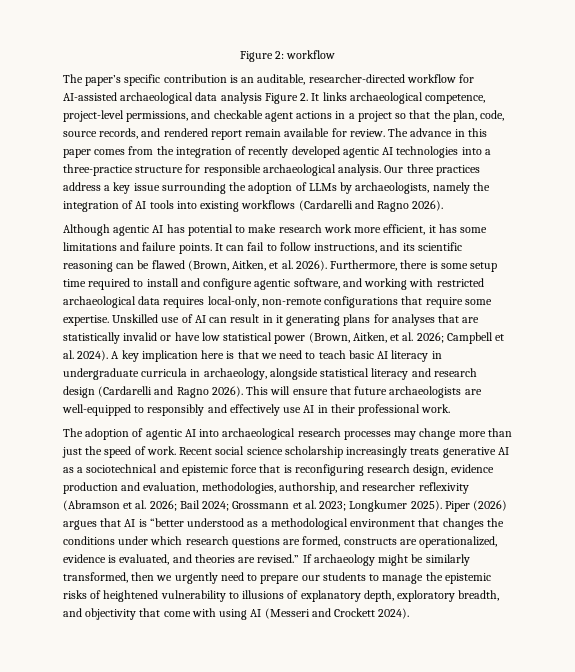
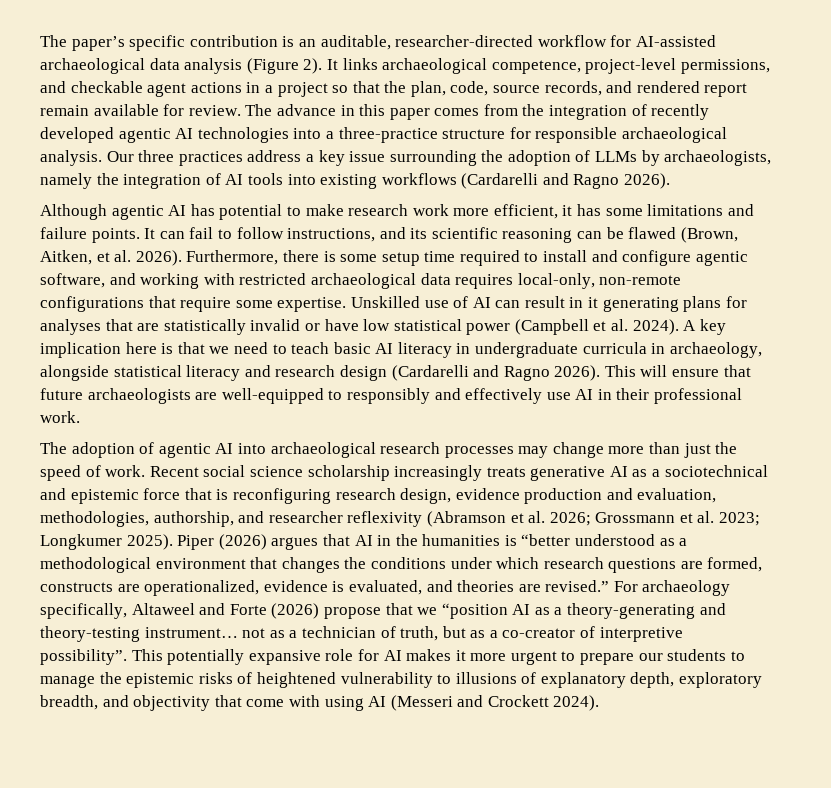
[239,50,336,62] Figure 2: workflow // -> (40, 41) none
[264,93,309,104] Figure 2. -> [246,58,323,74] (Figure 2).
[308,332,493,344] (Brown, Aitken, et al. 2026; Campbell -> [514,319,589,335] (Campbell
[179,500,230,511] Bail 2024; -> (591, 519) none
(136, 523) none -> [377,534,501,546] in the humanities
[302,554,470,566] [63,572,244,584] If archaeology might be similarly transformed, then we urgently need -> [613,580,731,596] [40,603,726,619] [40,626,683,642] [40,649,557,665] For archaeology specifically, Altaweel and Forte (2026) propose that we “position AI as a theory-generating and theory-testing instrument… not as a technician of truth, but as a co-creator of interpretive possibility”. This potentially expansive role for AI makes it more urgent

